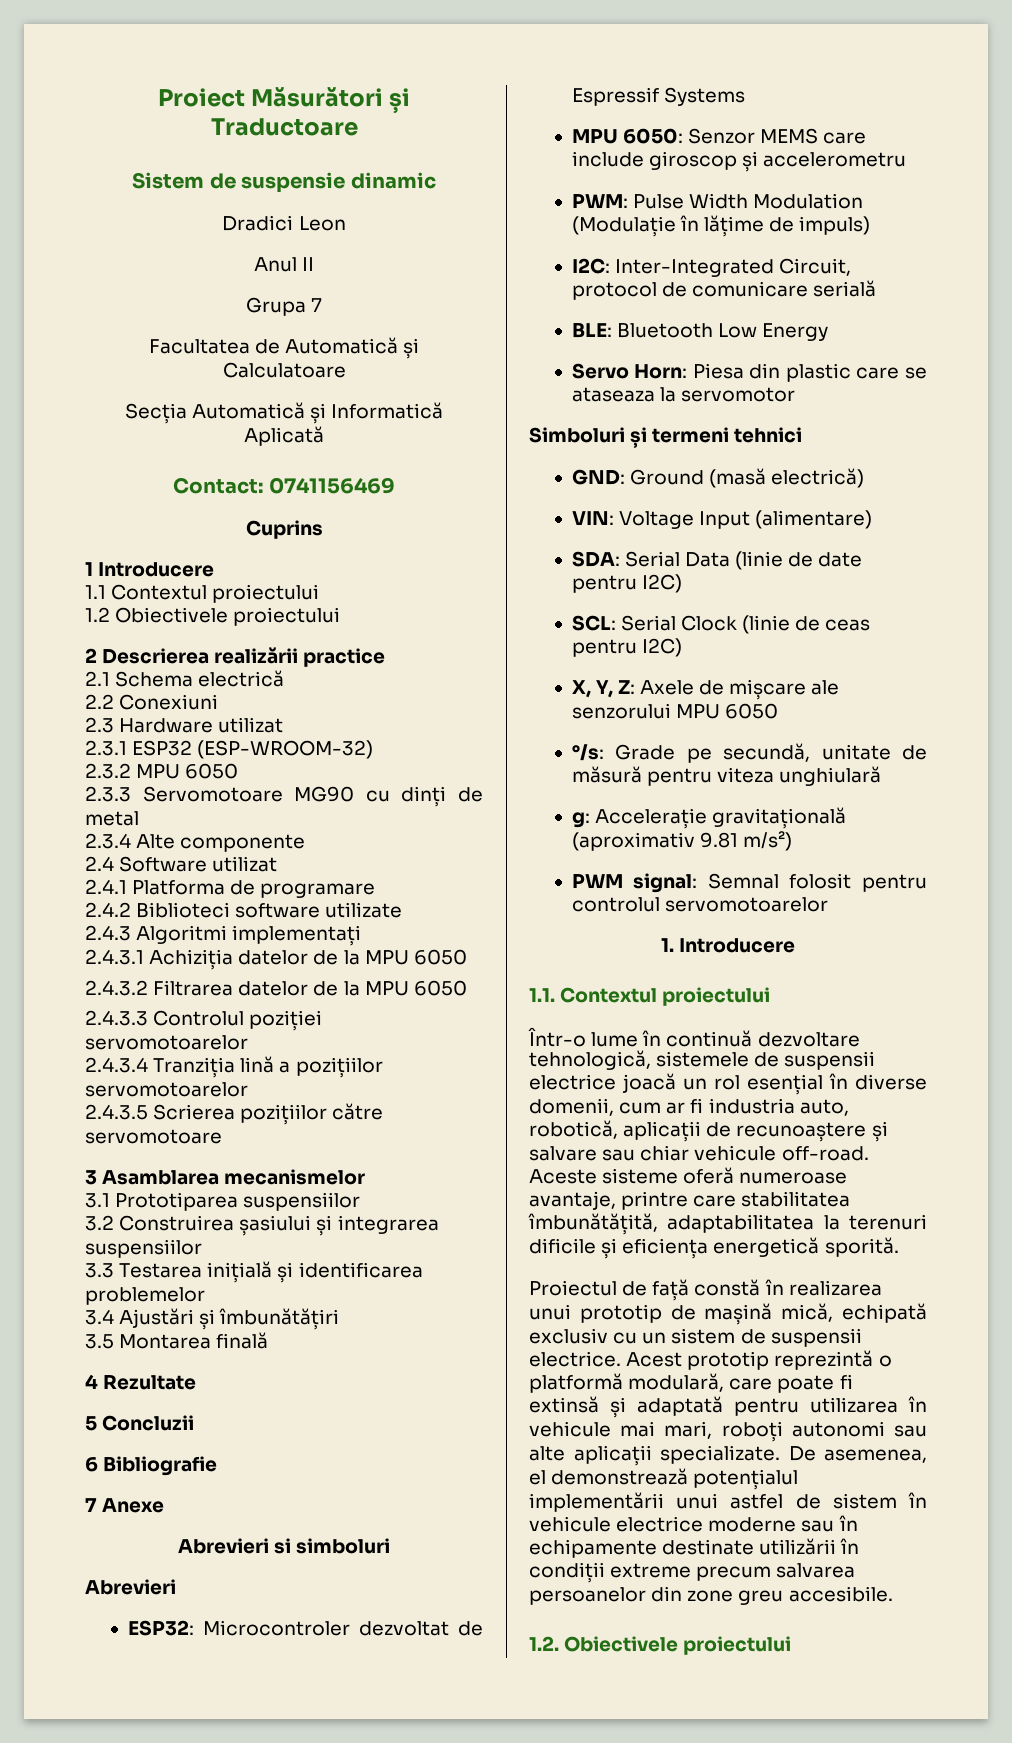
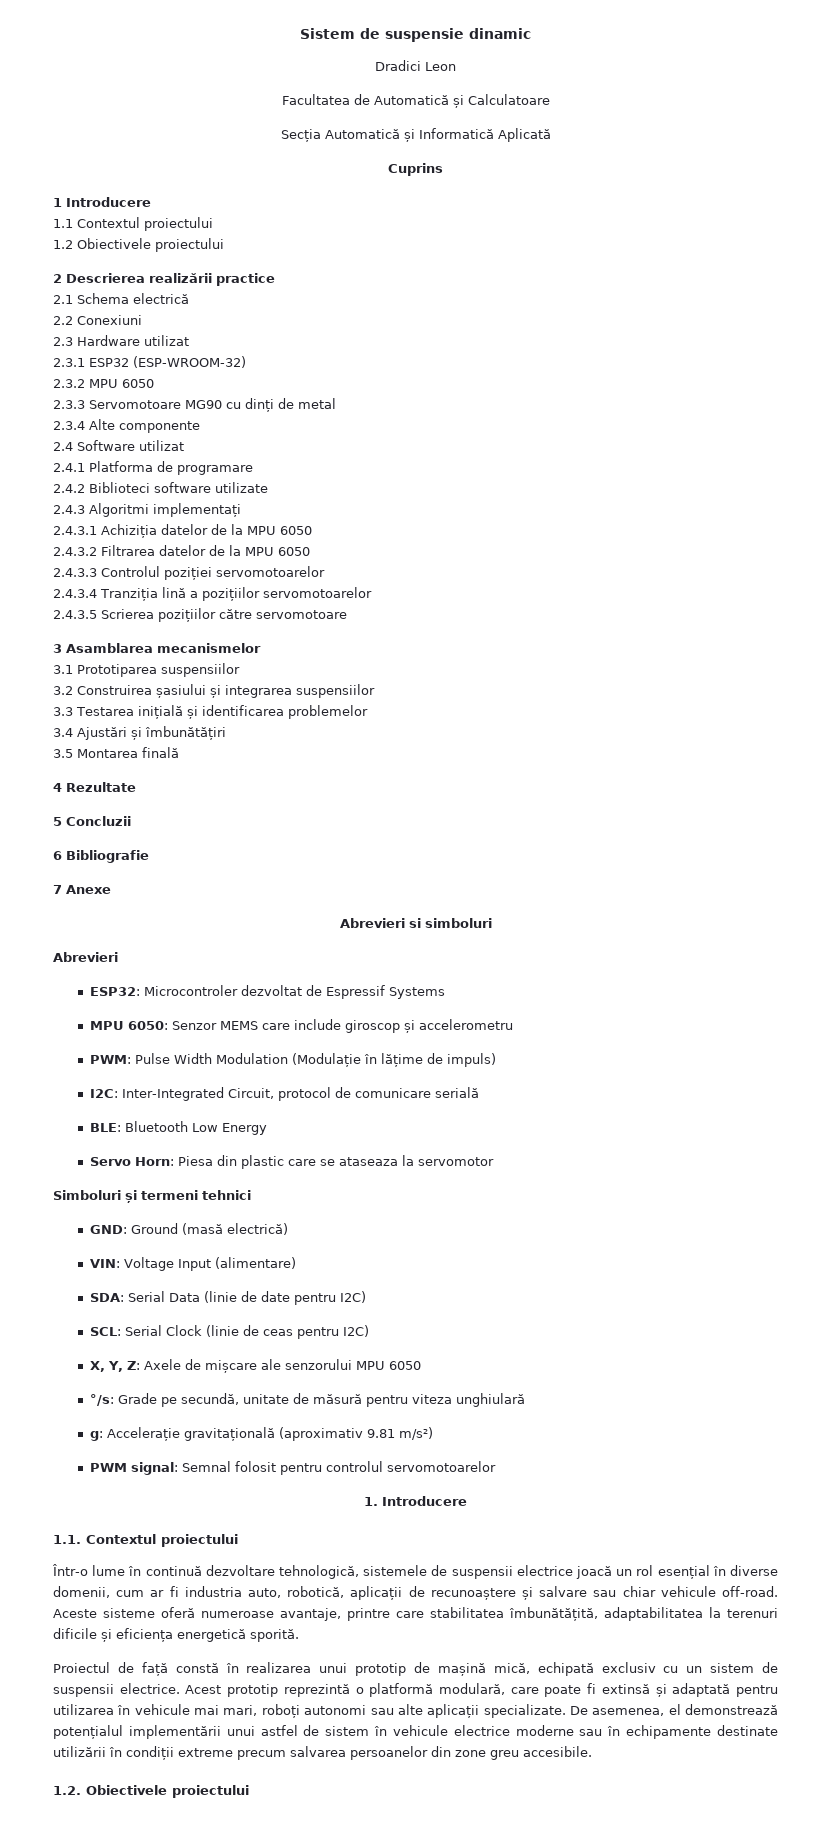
[157,87,411,113] [210,118,358,136] Proiect Măsurători și Traductoare // -> (300, 33) none
[253,257,315,272] [245,297,323,316] // Anul II // Grupa 7 -> (456, 66) none
[173,477,395,494] // Contact: 0741156469 -> (551, 135) none

